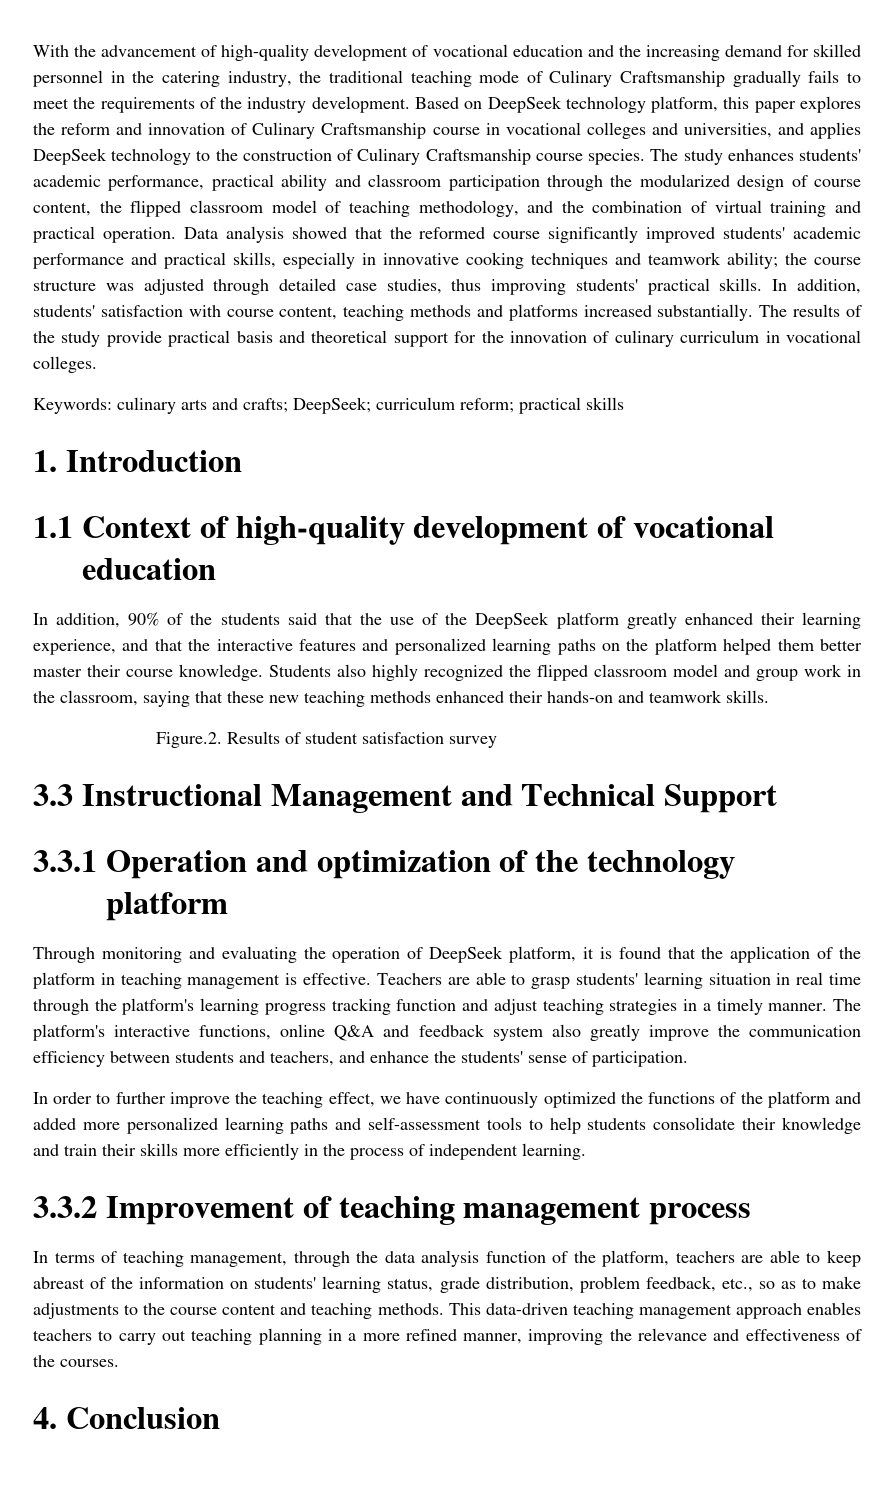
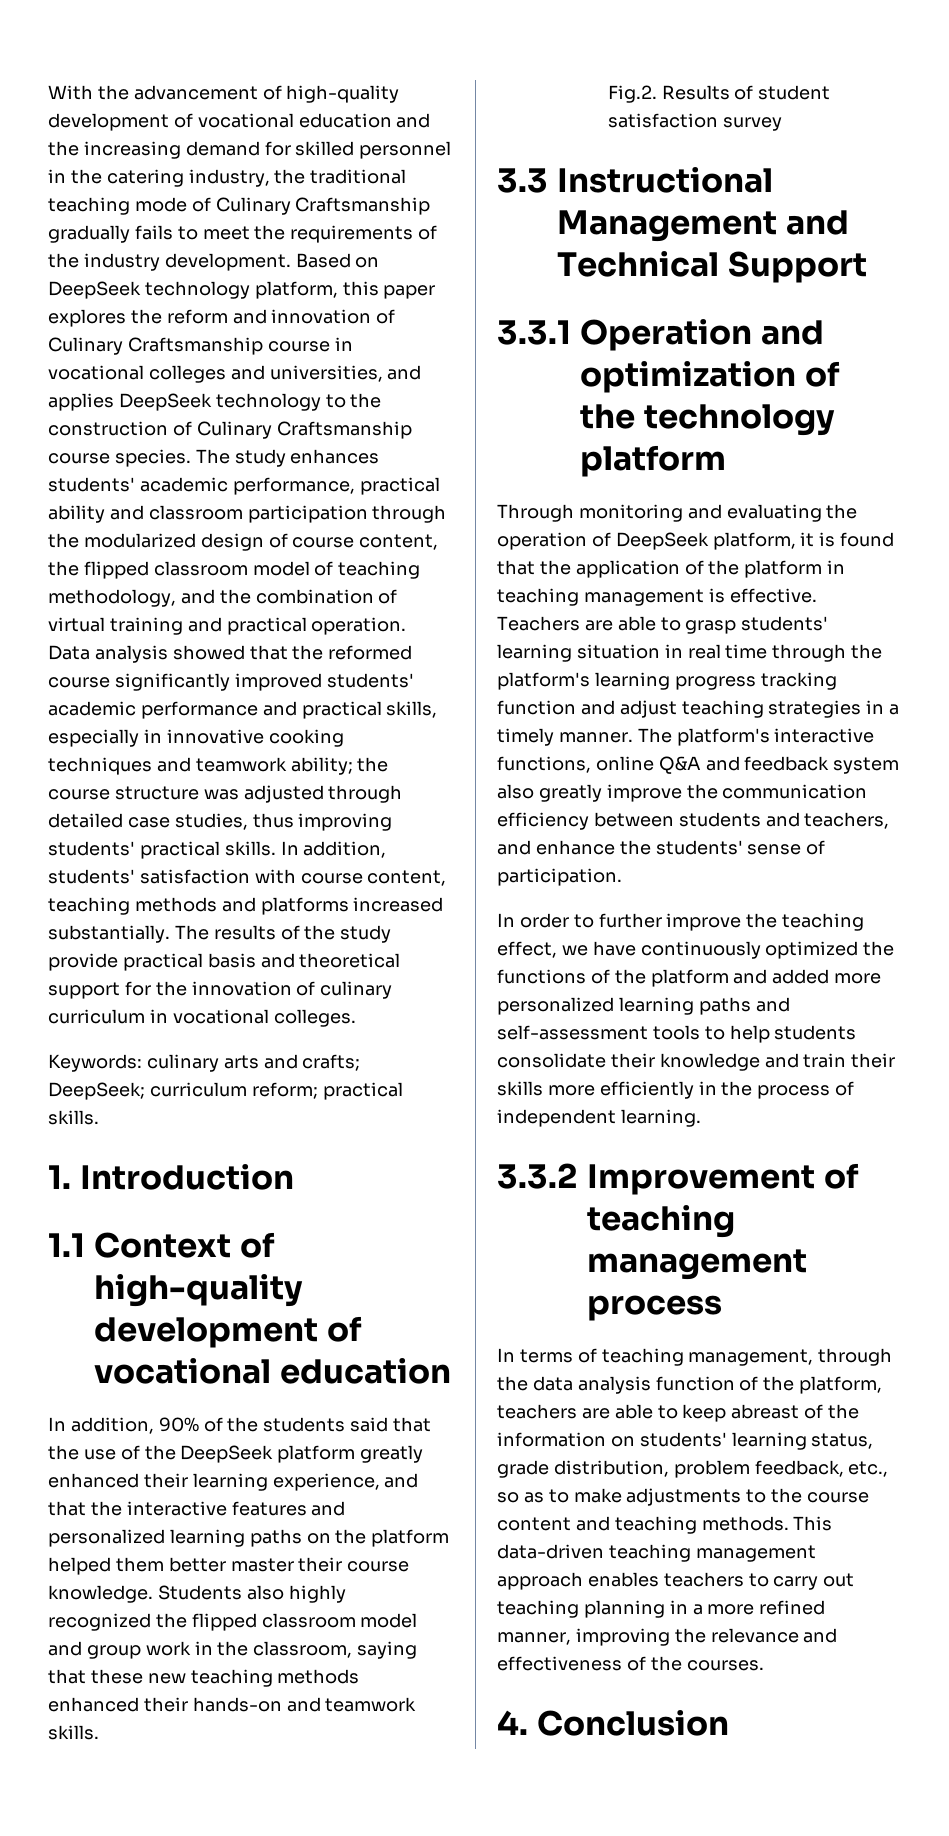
[586,397,624,410] skills -> [48,1110,99,1125] skills.
[155,732,222,748] Figure.2. -> [607,85,657,103] Fig.2.

